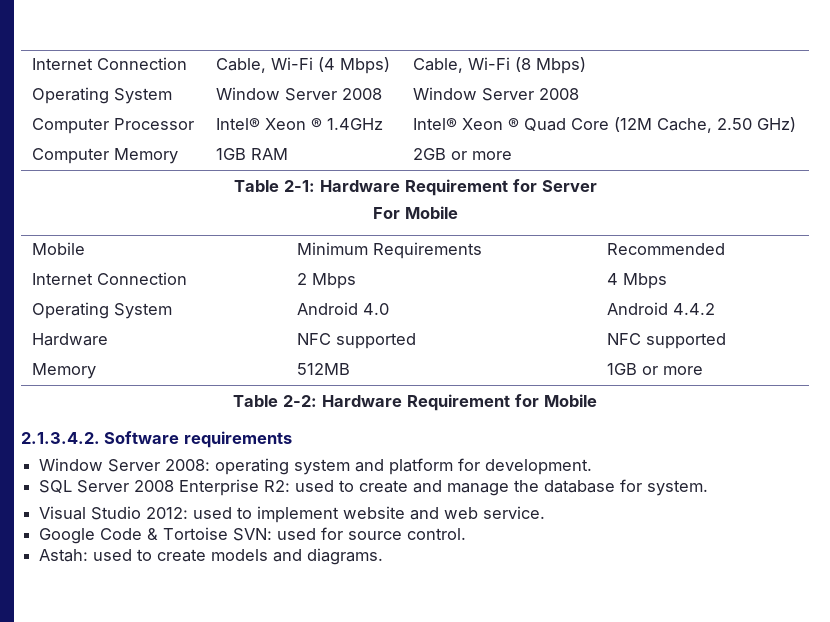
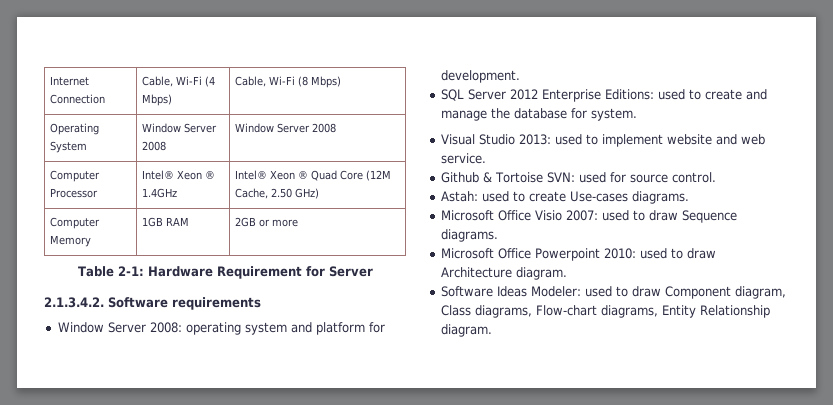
[372,206,458,219] [32,242,86,255] [297,242,483,259] [607,243,726,255] [32,272,188,285] [297,273,357,289] [607,273,668,289] [32,302,173,319] [297,302,390,315] [607,302,716,315] [32,333,109,346] [297,333,417,349] [607,333,727,349] [32,363,97,379] [297,363,351,375] [607,363,704,375] [233,394,597,411] // For Mobile // Mobile | Minimum Requirements | Recommended // Internet Connection | 2 Mbps | 4 Mbps // Operating System | Android 4.0 | Android 4.4.2 // Hardware | NFC supported | NFC supported // Memory | 512MB | 1GB or more // Table 2-2: Hardware Requirement for Mobile -> (373, 271) none
[134,479,291,496] 2008 Enterprise R2: -> [509,89,654,102] 2012 Enterprise Editions:
[146,507,189,519] 2012: -> [518,134,551,145] 2013:
[39,528,143,544] Google Code -> [440,172,479,183] Github
[211,548,384,565] models and diagrams. -> [569,191,689,204] [440,210,737,223] [440,229,498,242] [440,248,716,261] [440,267,567,280] [440,286,786,299] [440,305,770,318] [440,324,492,337] Use-cases diagrams. // Microsoft Office Visio 2007: used to draw Sequence diagrams. // Microsoft Office Powerpoint 2010: used to draw Architecture diagram. // Software Ideas Modeler: used to draw Component diagram, Class diagrams, Flow-chart diagrams, Entity Relationship diagram.

